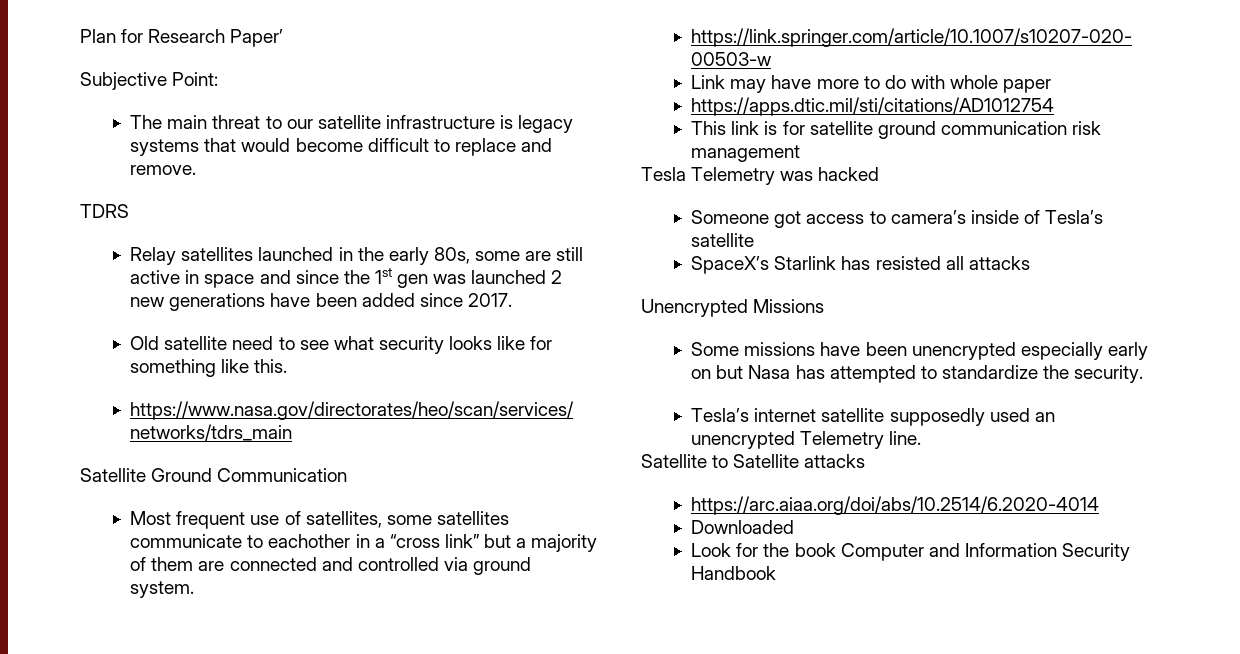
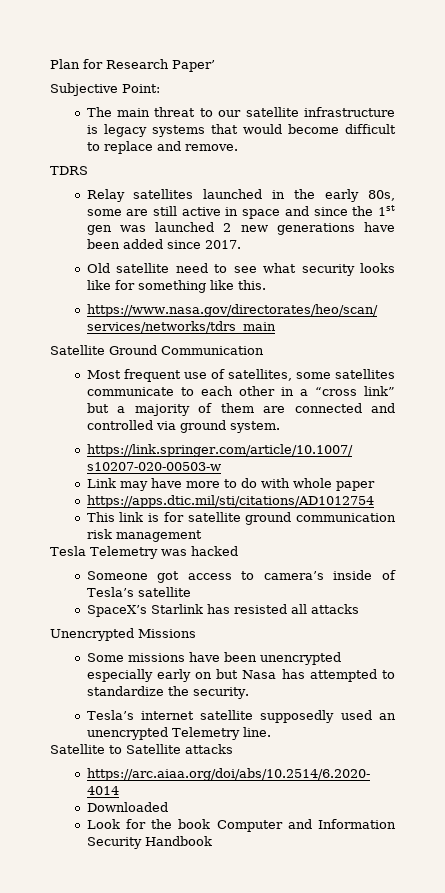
[268,534,351,548] eachother -> [200,386,275,396] each other

